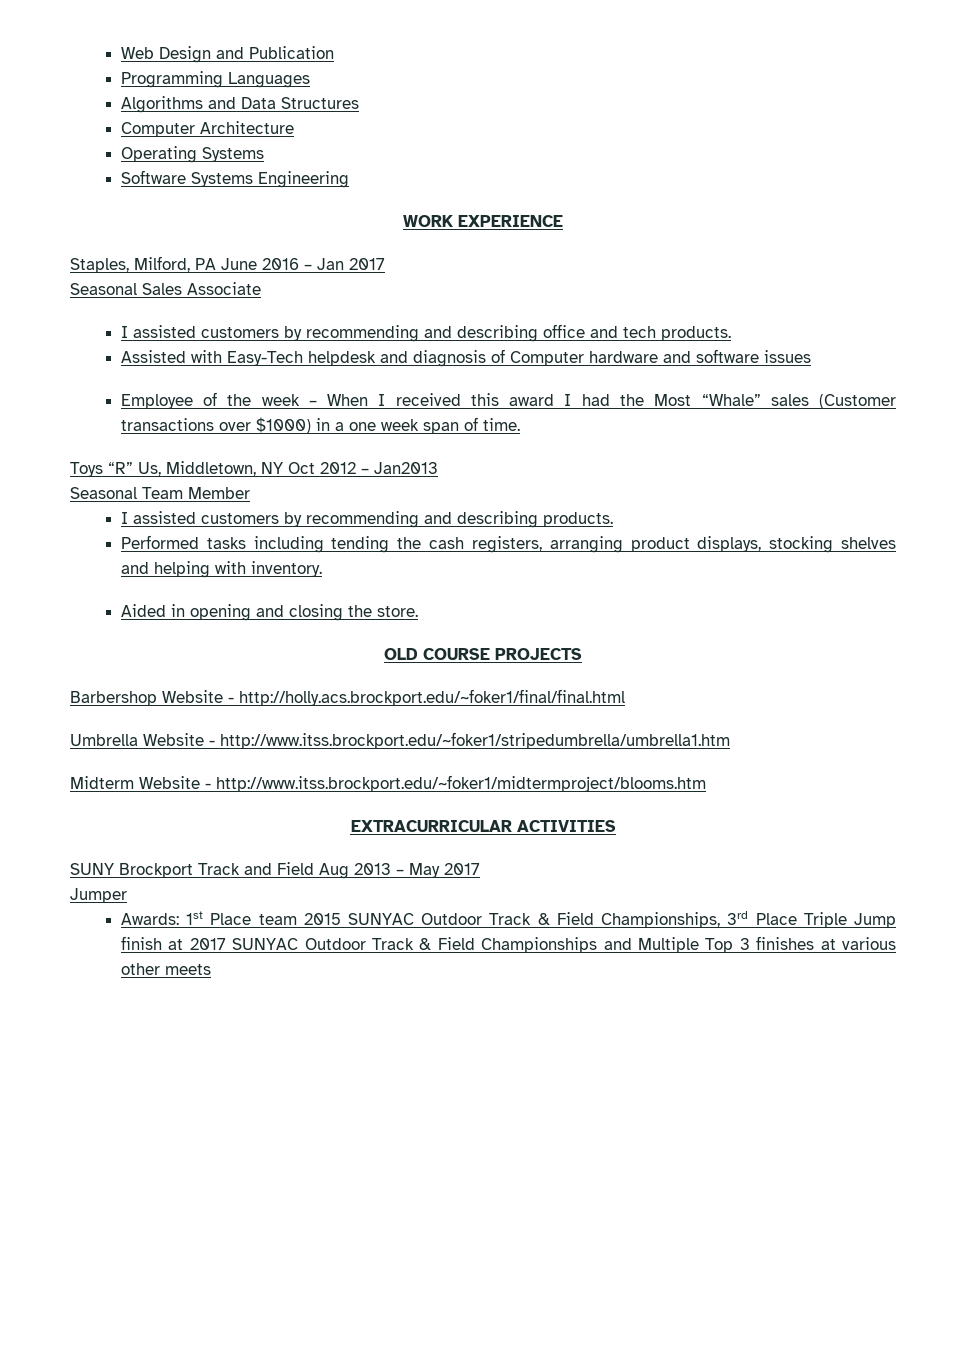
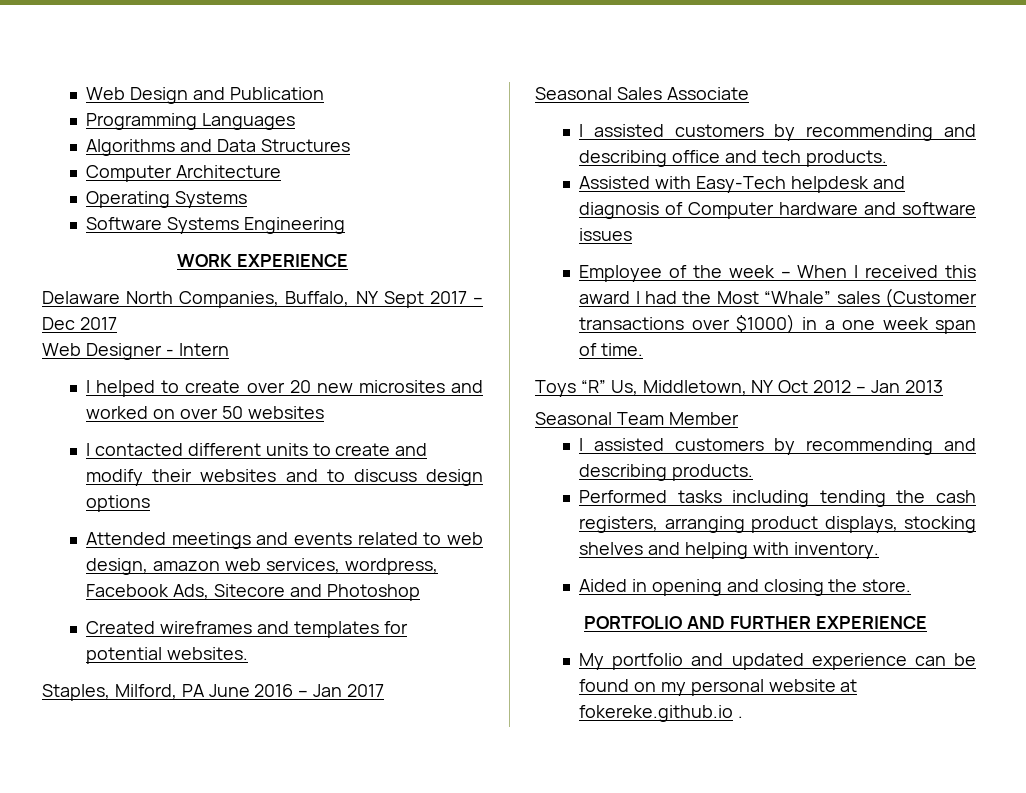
(563, 221) none -> [42,291,484,308] [42,317,117,330] [42,343,229,360] [86,380,484,397] [86,406,324,419] [86,443,428,456] [86,469,484,486] [86,495,151,512] [86,532,484,549] [86,558,438,575] [86,584,420,601] [86,621,408,638] [86,647,248,664] // Delaware North Companies, Buffalo, NY Sept 2017 – Dec 2017 // Web Designer - Intern // I helped to create over 20 new microsites and worked on over 50 websites // I contacted different units to create and modify their websites and to discuss design options // Attended meetings and events related to web design, amazon web services, wordpress, Facebook Ads, Sitecore and Photoshop // Created wireframes and templates for potential websites.
[374,462,438,474] Jan2013 -> [870,380,943,393] Jan 2013
[384,648,582,660] [70,689,625,706] [70,732,730,749] [70,775,706,792] [350,820,616,832] [70,862,480,879] [70,888,127,903] [120,911,897,928] [120,936,897,953] [120,963,211,975] OLD COURSE PROJECTS // Barbershop Website - http://holly.acs.brockport.edu/~foker1/final/final.html // Umbrella Website - http://www.itss.brockport.edu/~foker1/stripedumbrella/umbrella1.htm // Midterm Website - http://www.itss.brockport.edu/~foker1/midtermproject/blooms.htm // EXTRACURRICULAR ACTIVITIES // SUNY Brockport Track and Field Aug 2013 – May 2017 // Jumper // Awards: 1st Place team 2015 SUNYAC Outdoor Track & Field Championships, 3rd Place Triple Jump finish at 2017 SUNYAC Outdoor Track & Field Championships and Multiple Top 3 finishes at various other meets -> [584,616,927,629] [579,653,977,670] [579,679,858,696] [579,705,743,722] PORTFOLIO AND FURTHER EXPERIENCE // My portfolio and updated experience can be found on my personal website at fokereke.github.io .

